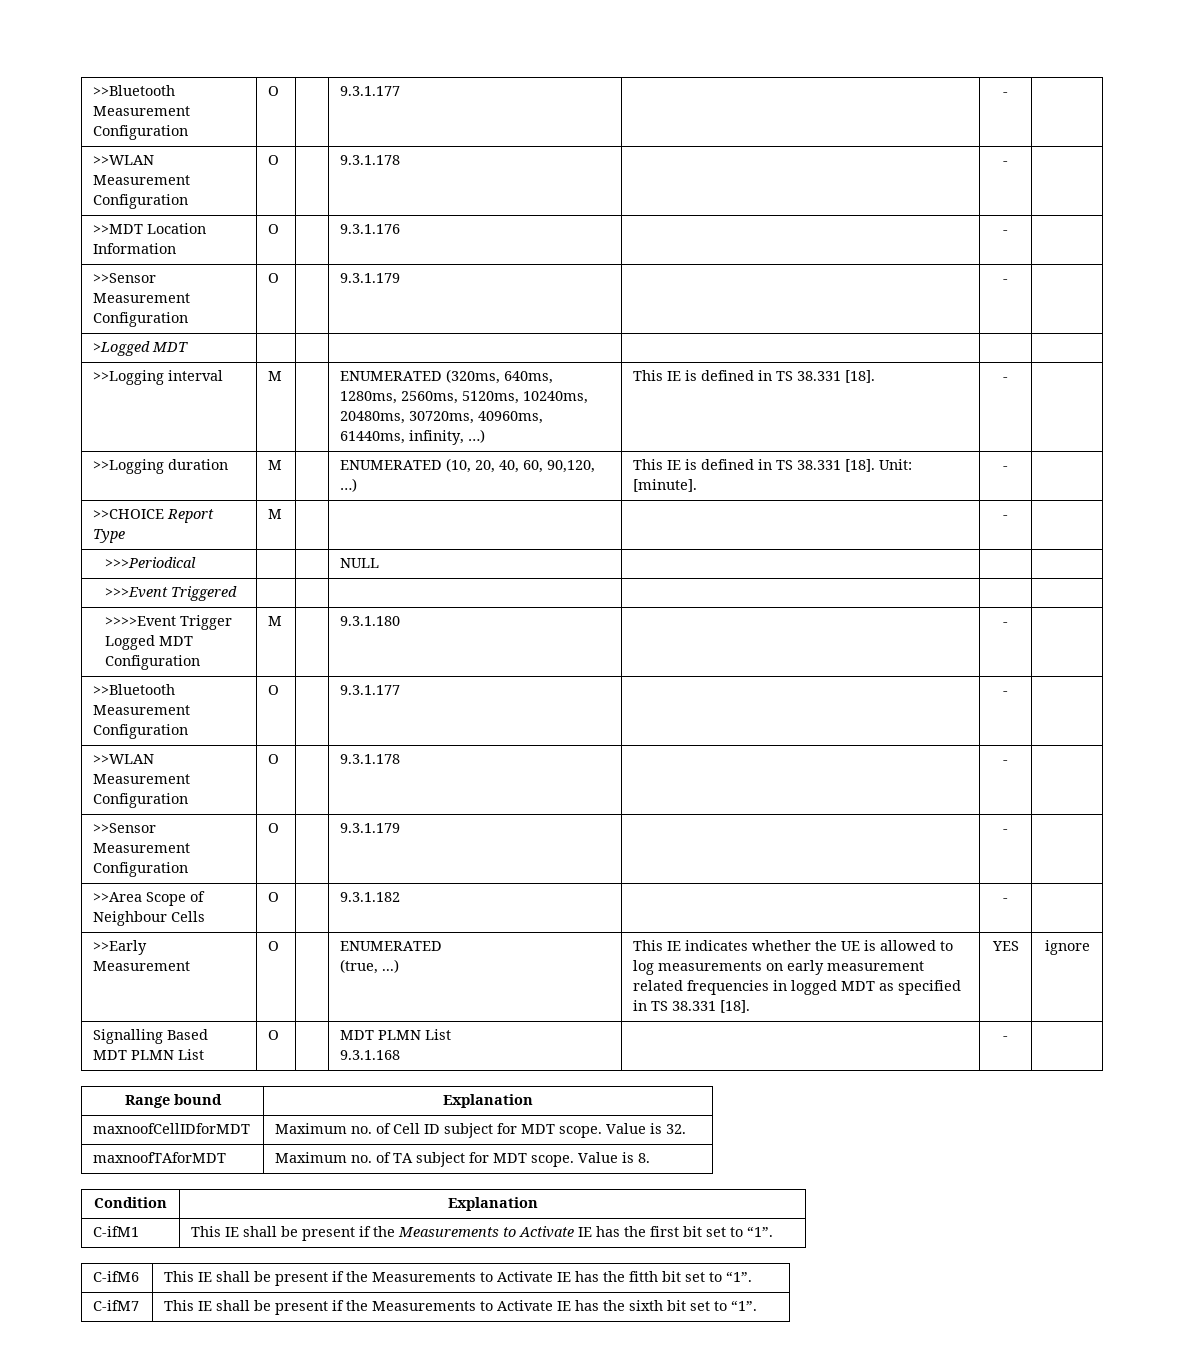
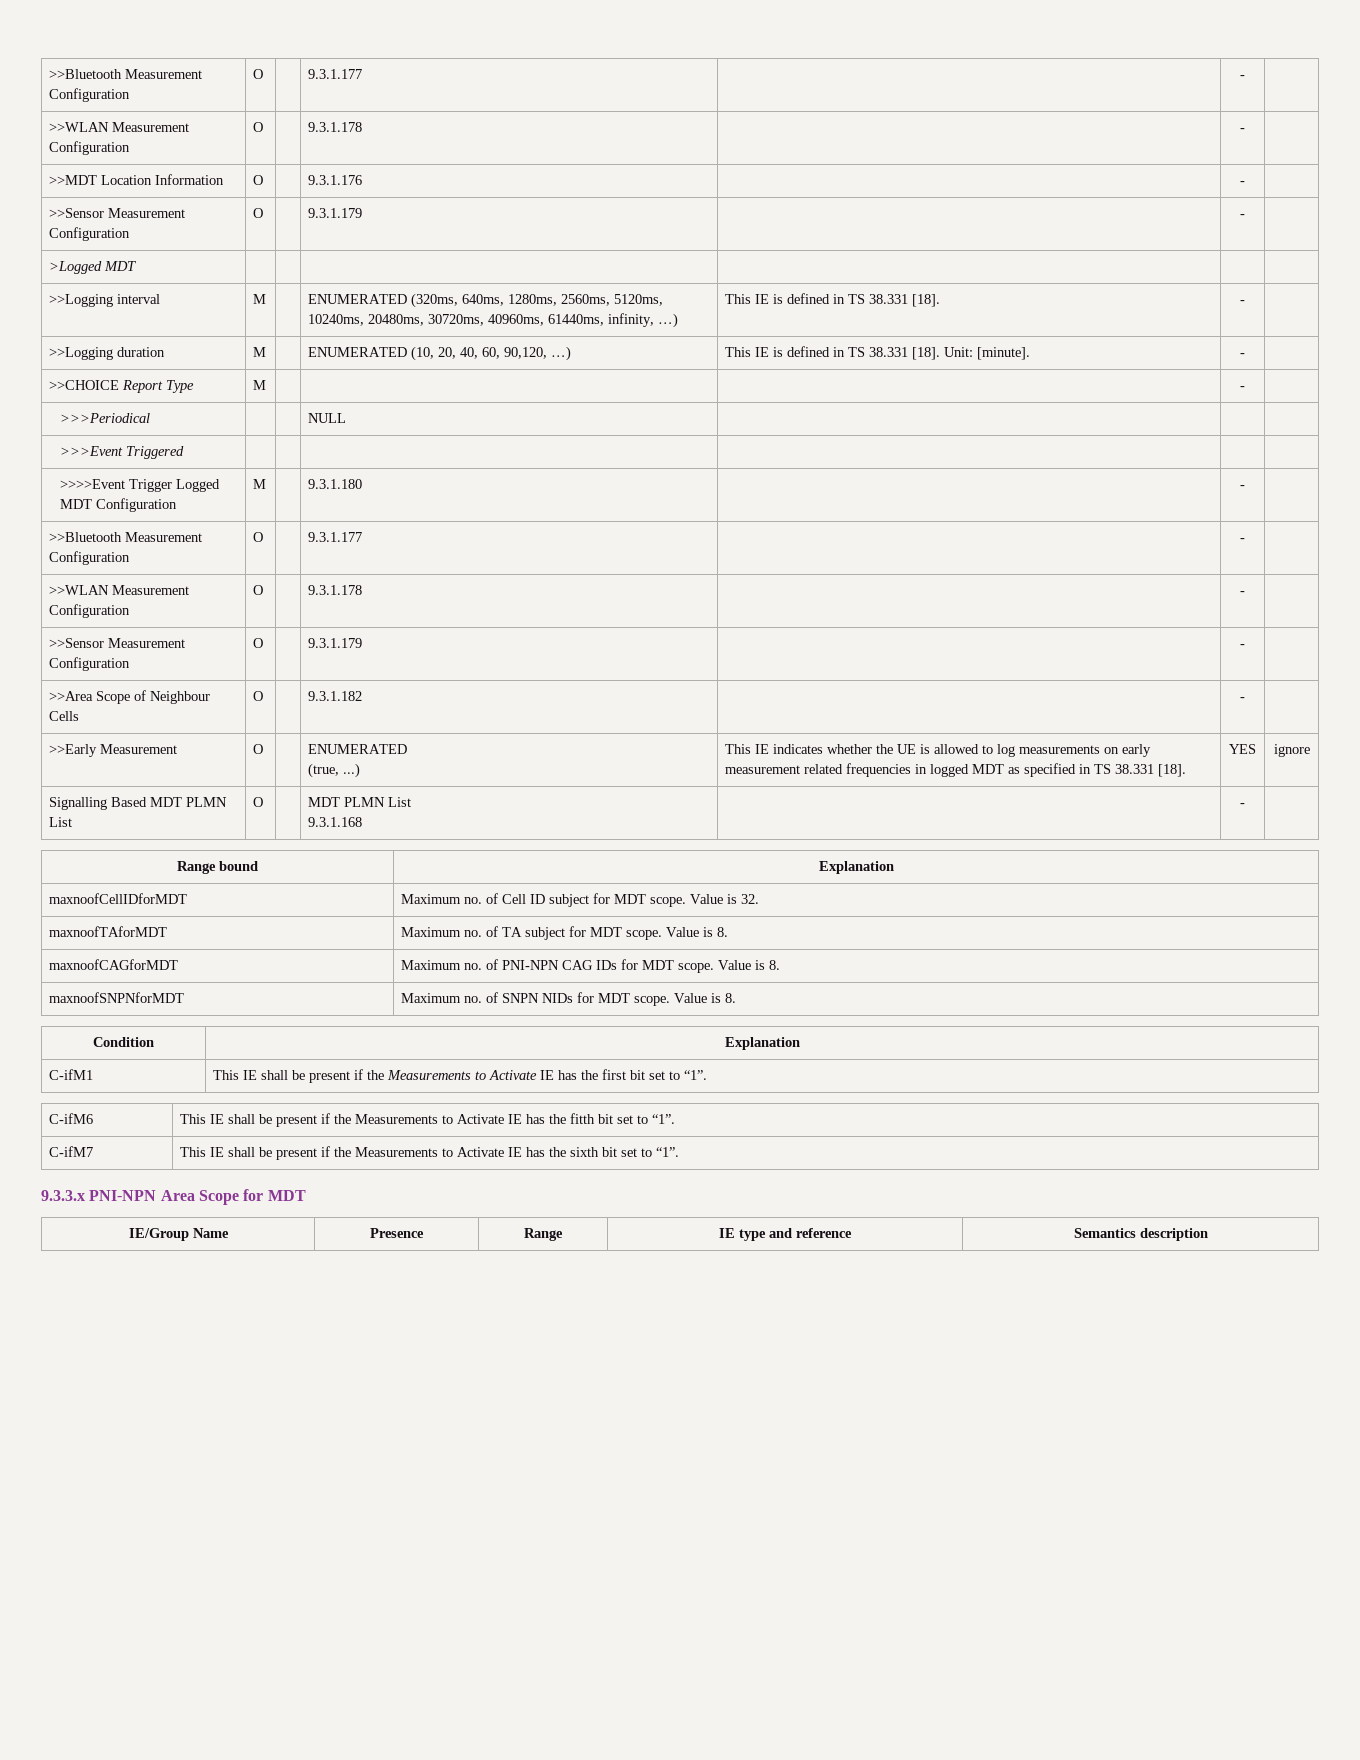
(651, 1158) none -> [49,959,179,970] [401,959,781,973] [49,992,185,1003] [401,992,737,1006] // maxnoofCAGforMDT | Maximum no. of PNI-NPN CAG IDs for MDT scope. Value is 8. // maxnoofSNPNforMDT | Maximum no. of SNPN NIDs for MDT scope. Value is 8.
(758, 1305) none -> [41,1189,306,1205] [128,1228,229,1241] [370,1228,424,1238] [524,1228,563,1241] [719,1228,852,1241] [1073,1228,1208,1241] // 9.3.3.x PNI-NPN Area Scope for MDT // IE/Group Name | Presence | Range | IE type and reference | Semantics description

